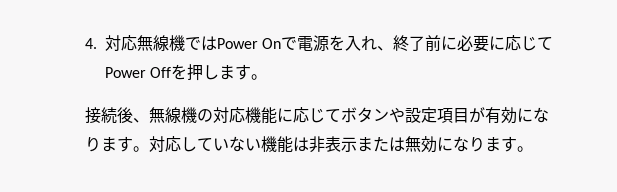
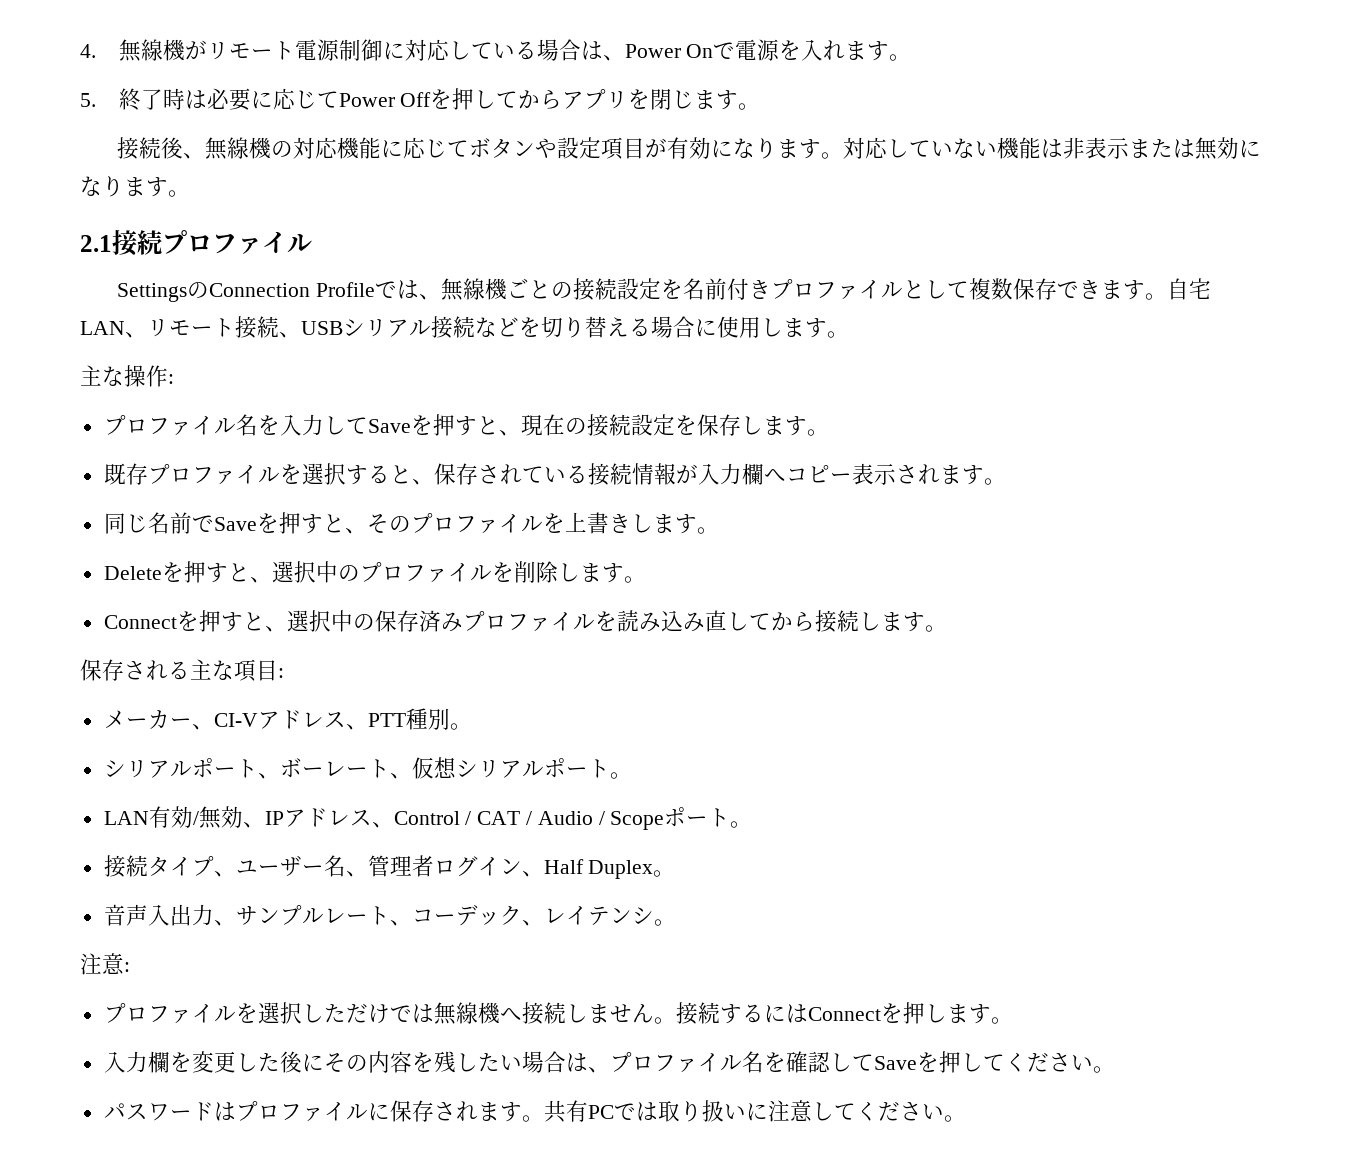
[105,35,217,51] 対応無線機では -> [118,39,625,62] 無線機がリモート電源制御に対応している場合は、
[377,35,458,52] 、終了前に -> [845,41,912,61] [80,88,207,111] ます。 // 5.終了時は
(220, 72) none -> [496,89,695,110] てからアプリを閉じ
(533, 149) none -> [80,230,312,256] [117,278,1212,302] [80,316,849,338] [80,365,174,387] [103,414,829,436] [103,463,1006,485] [103,512,719,534] [103,561,646,583] [103,610,947,632] [80,659,284,682] [103,708,472,730] [103,757,632,779] [103,806,753,830] [103,855,676,879] [103,904,676,926] [80,953,130,975] [103,1002,1013,1025] [103,1051,1115,1073] [103,1100,966,1123] // 2.1接続プロファイル // SettingsのConnection Profileでは、無線機ごとの接続設定を名前付きプロファイルとして複数保存できます。自宅LAN、リモート接続、USBシリアル接続などを切り替える場合に使用します。 // 主な操作: // プロファイル名を入力してSaveを押すと、現在の接続設定を保存します。 // 既存プロファイルを選択すると、保存されている接続情報が入力欄へコピー表示されます。 // 同じ名前でSaveを押すと、そのプロファイルを上書きします。 // Deleteを押すと、選択中のプロファイルを削除します。 // Connectを押すと、選択中の保存済みプロファイルを読み込み直してから接続します。 // 保存される主な項目: // メーカー、CI-Vアドレス、PTT種別。 // シリアルポート、ボーレート、仮想シリアルポート。 // LAN有効/無効、IPアドレス、Control / CAT / Audio / Scopeポート。 // 接続タイプ、ユーザー名、管理者ログイン、Half Duplex。 // 音声入出力、サンプルレート、コーデック、レイテンシ。 // 注意: // プロファイルを選択しただけでは無線機へ接続しません。接続するにはConnectを押します。 // 入力欄を変更した後にその内容を残したい場合は、プロファイル名を確認してSaveを押してください。 // パスワードはプロファイルに保存されます。共有PCでは取り扱いに注意してください。

